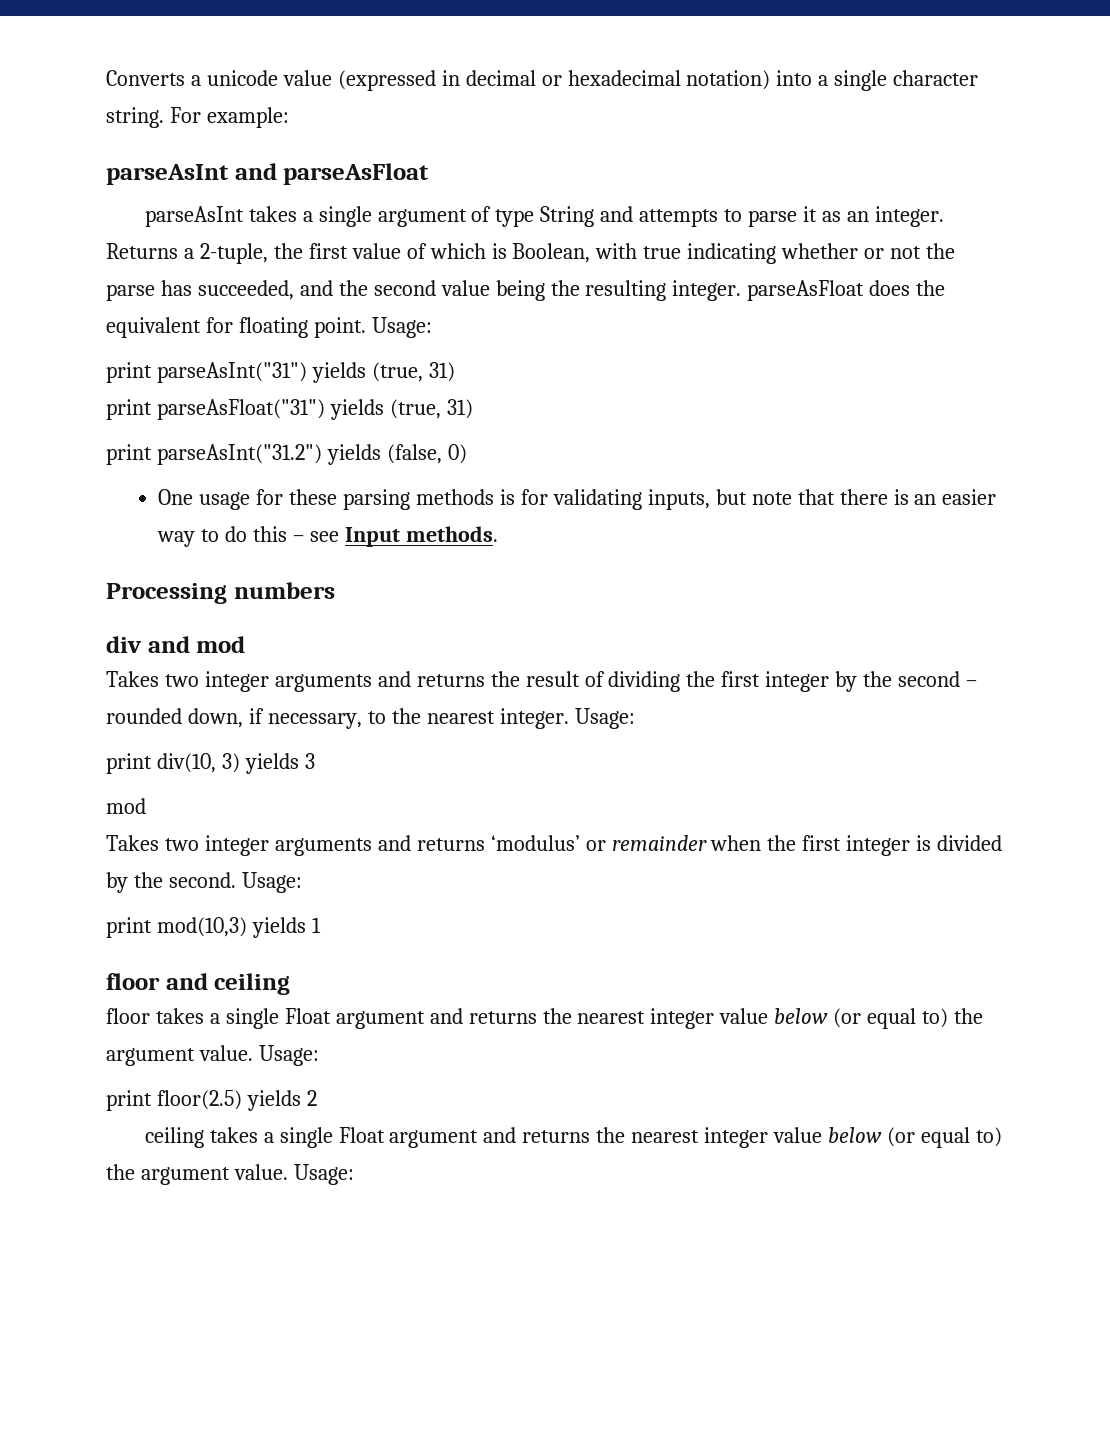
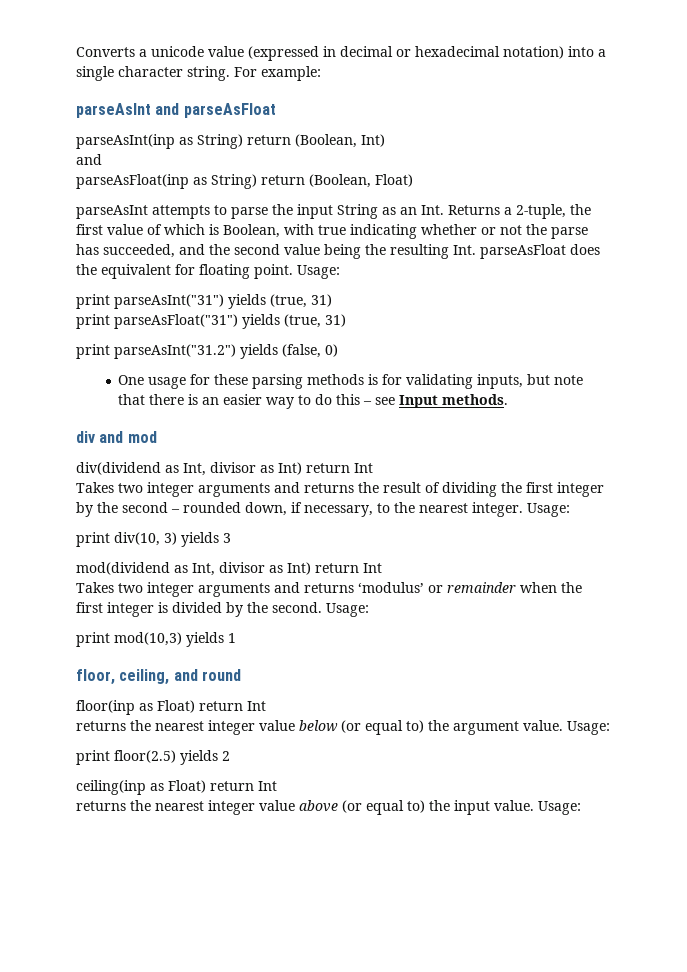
[144,206,818,227] parseAsInt takes a single argument of type String and attempts to parse it -> [76,134,385,149] [76,154,102,165] [76,174,413,189] [76,204,378,219] parseAsInt(inp as String) return (Boolean, Int) // and // parseAsFloat(inp as String) return (Boolean, Float) // parseAsInt attempts to parse the input String
[874,206,944,227] integer. -> [421,205,444,215] Int.
[672,280,742,301] integer. -> [453,245,476,255] Int.
[106,582,335,604] // Processing numbers -> (509, 399) none
(246, 644) none -> [76,462,373,476] // div(dividend as Int, divisor as Int) return Int
[106,798,146,814] mod -> [76,562,382,576] mod(dividend as Int, divisor as Int) return Int
[106,973,291,995] [106,1008,463,1029] floor and ceiling // floor takes a single Float argument and -> [76,669,241,685] [76,700,266,715] floor, ceiling, and round // floor(inp as Float) return Int //
[144,1127,1002,1148] [106,1164,230,1185] ceiling takes a single Float argument and returns the nearest integer value below (or equal to) the argument -> [76,780,277,795] [76,800,490,815] ceiling(inp as Float) return Int // returns the nearest integer value above (or equal to) the input

